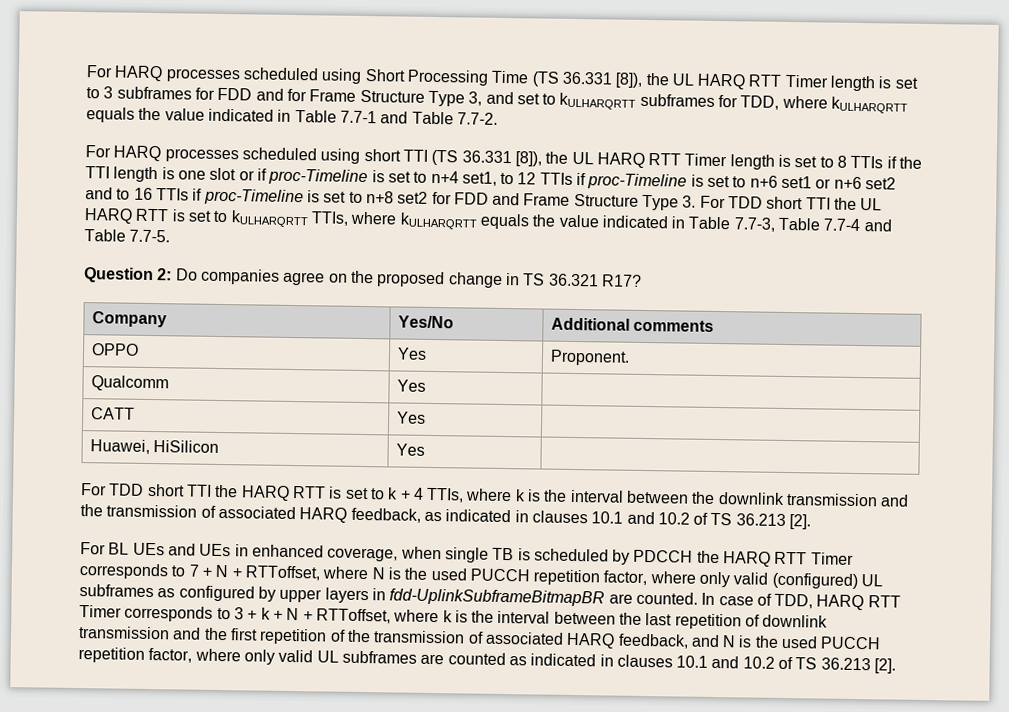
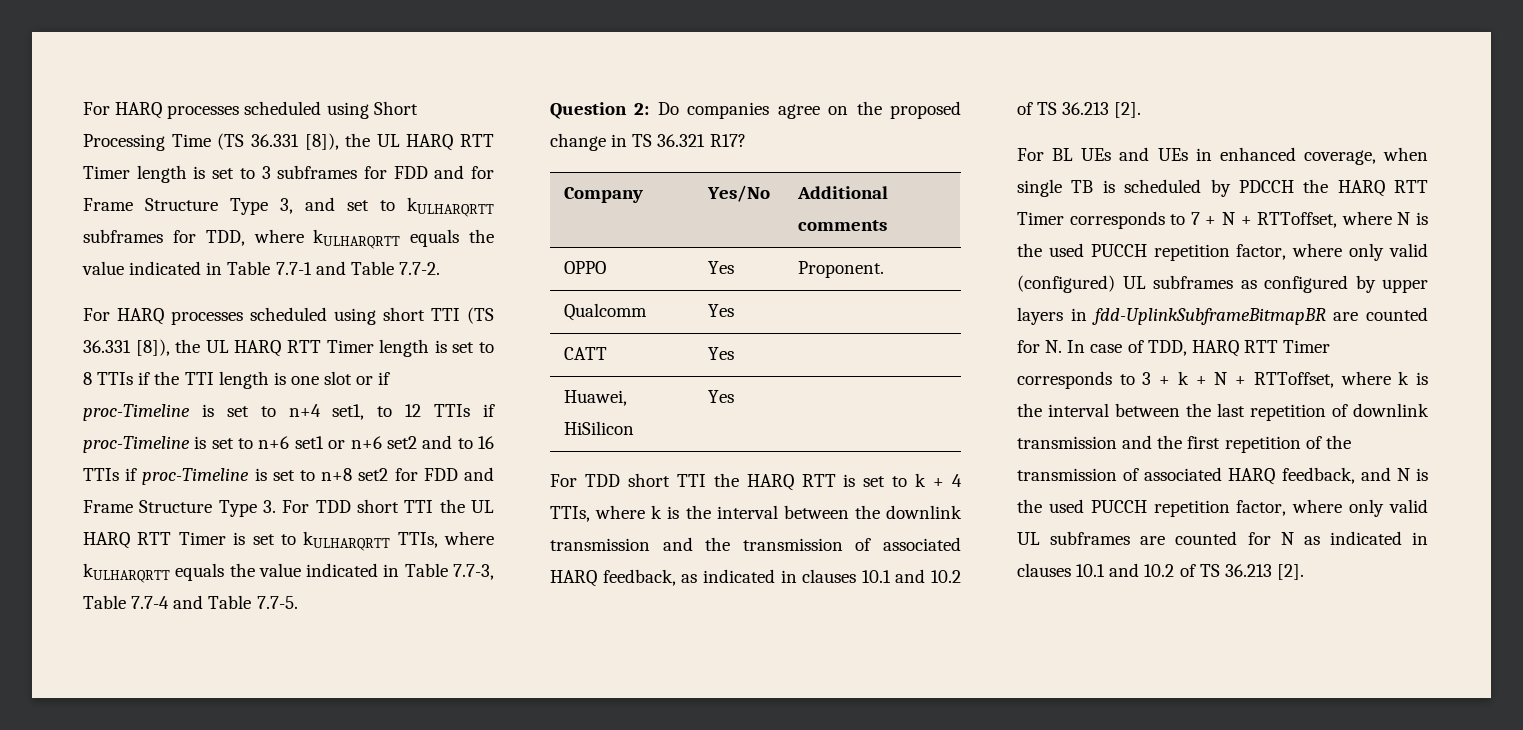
(170, 215) none -> [178,532,226,545] Timer
[635,591,698,605] counted. -> [1366,307,1428,321] [1017,340,1063,353] counted for N.
(506, 659) none -> [1247,532,1294,545] for N

